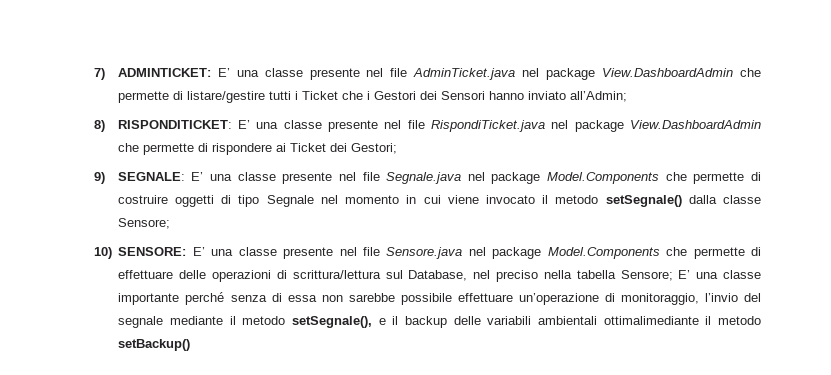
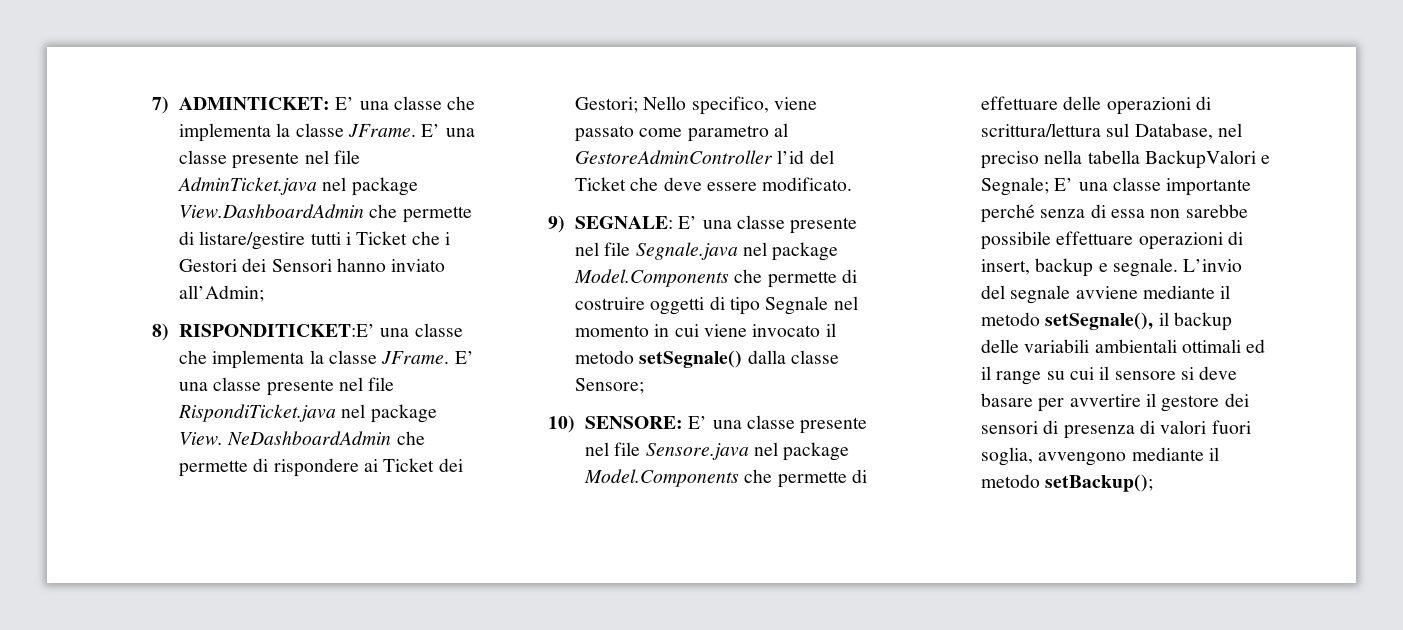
(303, 72) none -> [447,96,476,110] [179,123,475,142] [179,150,228,164] che implementa la classe JFrame. E’ una classe
[117,120,232,129] RISPONDITICKET: -> [179,323,463,337] [179,350,450,369] RISPONDITICKET:E’ una classe che implementa la classe JFrame.
[629,120,761,129] View.DashboardAdmin -> [179,431,392,445] View. NeDashboardAdmin
(397, 148) none -> [643,96,818,115] [575,123,789,142] [575,150,834,164] [575,177,853,191] Nello specifico, viene passato come parametro al GestoreAdminController l’id del Ticket che deve essere modificato.
[620,270,673,281] Sensore; -> [1145,150,1271,169] [981,177,1050,196] BackupValori e Segnale;
[518,293,738,305] un’operazione di monitoraggio, l’invio -> [1138,231,1244,250] [981,258,1243,277] operazioni di insert, backup e segnale. L’invio
(164, 322) none -> [1075,286,1138,299] avviene
[378,318,386,325] e -> (1154, 321) none
[603,316,762,325] [118,339,191,351] ottimalimediante il metodo setBackup() -> [1182,339,1266,353] [981,366,1238,385] [981,393,1249,412] [981,420,1251,439] [981,447,1220,466] [981,474,1154,492] ottimali ed il range su cui il sensore si deve basare per avvertire il gestore dei sensori di presenza di valori fuori soglia, avvengono mediante il metodo setBackup();

